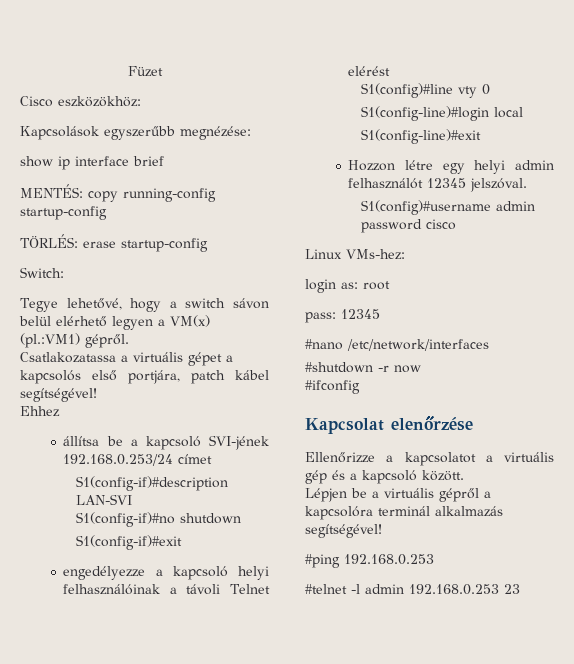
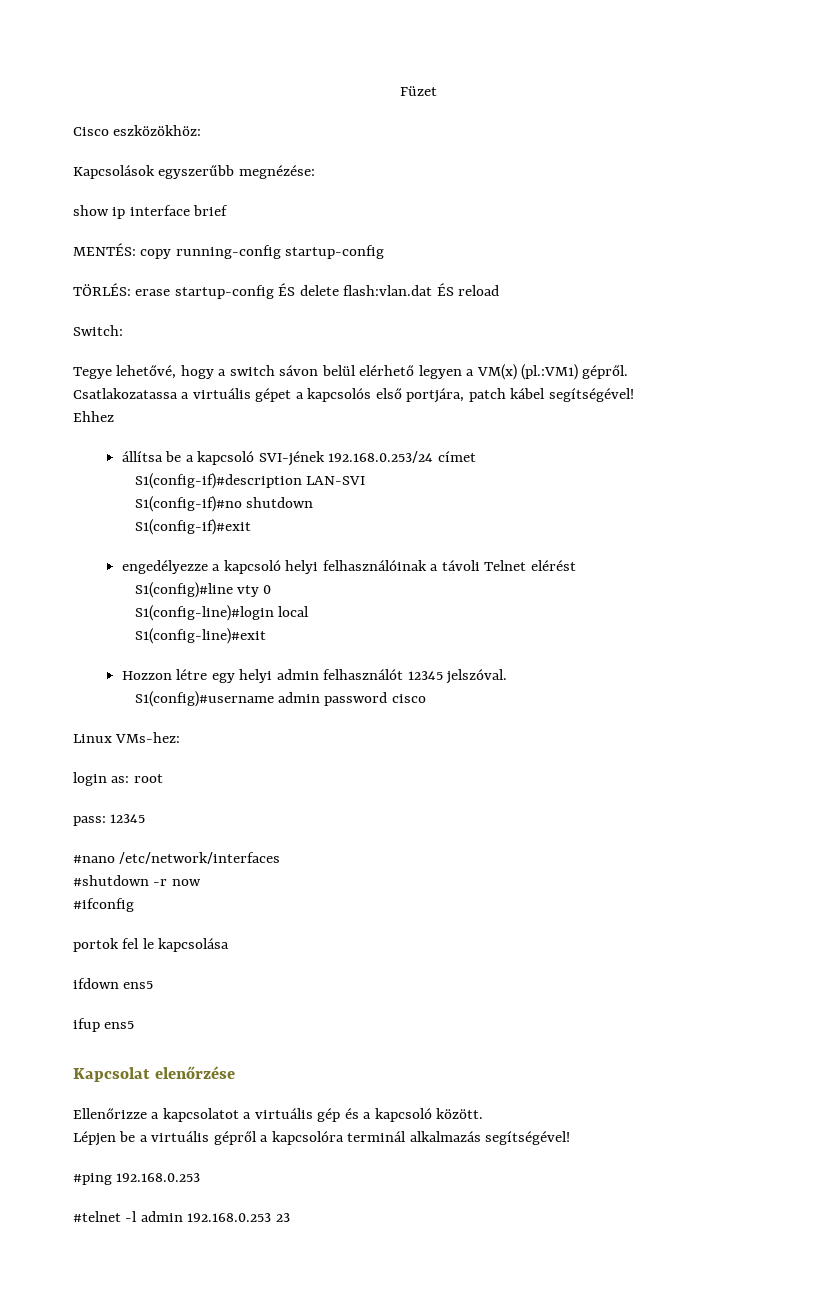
(208, 245) none -> [278,283,500,296] ÉS delete flash:vlan.dat ÉS reload
(360, 387) none -> [73,938,230,952] [73,978,154,989] [73,1018,135,1032] // portok fel le kapcsolása // ifdown ens5 // ifup ens5

